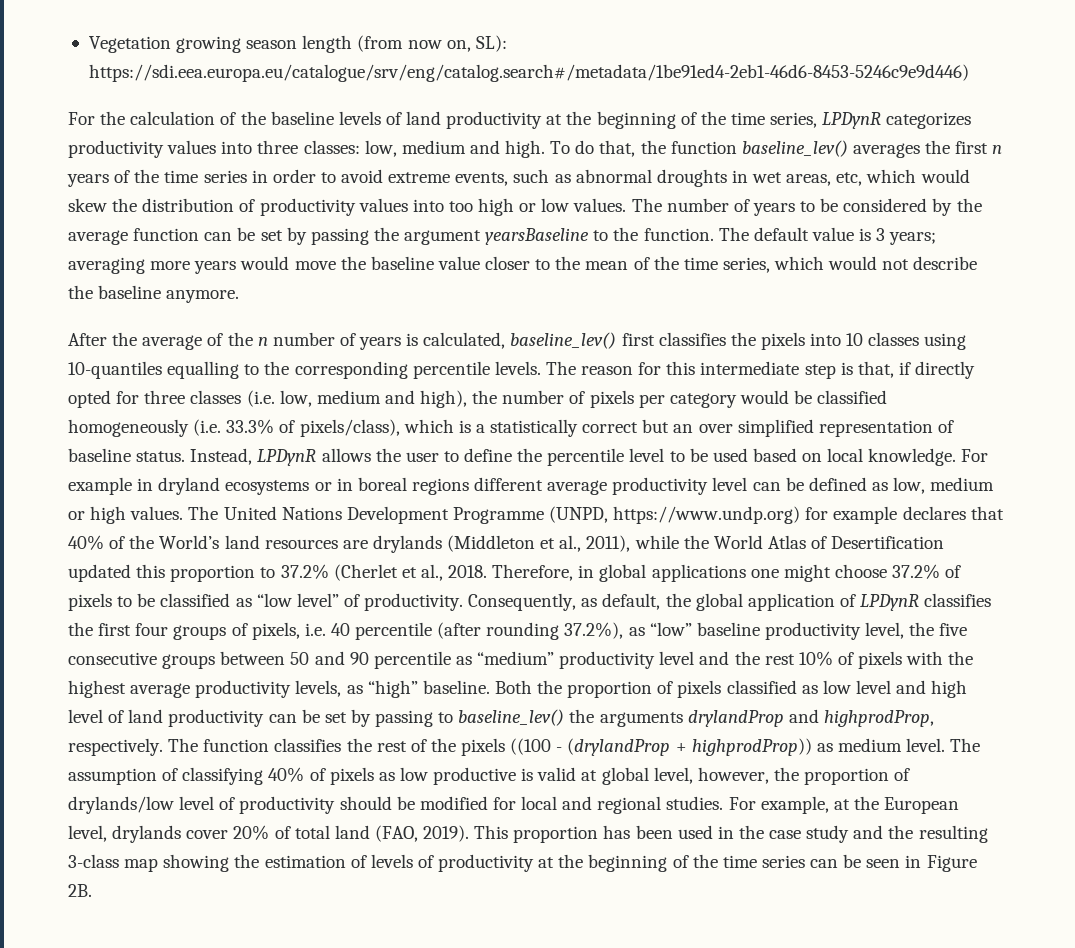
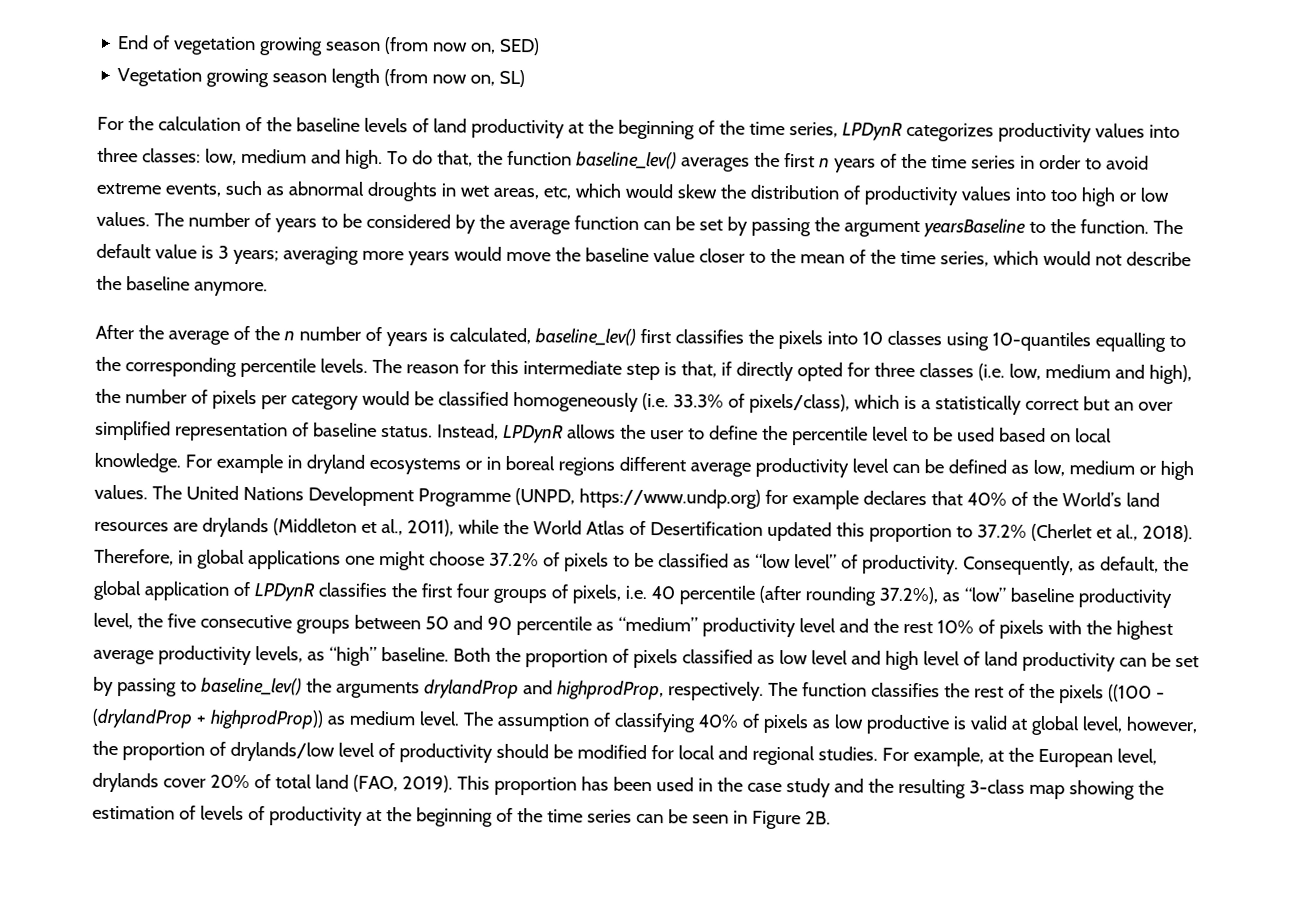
(88, 44) none -> [117,35,541,56] End of vegetation growing season (from now on, SED) //
[475,35,507,52] [88,64,969,82] SL): https://sdi.eea.europa.eu/catalogue/srv/eng/catalog.search#/metadata/1be91ed4-2eb1-46d6-8453-5246c9e9d446) -> [499,69,526,88] SL)
[448,565,488,578] 2018. -> [1141,524,1193,543] 2018).

